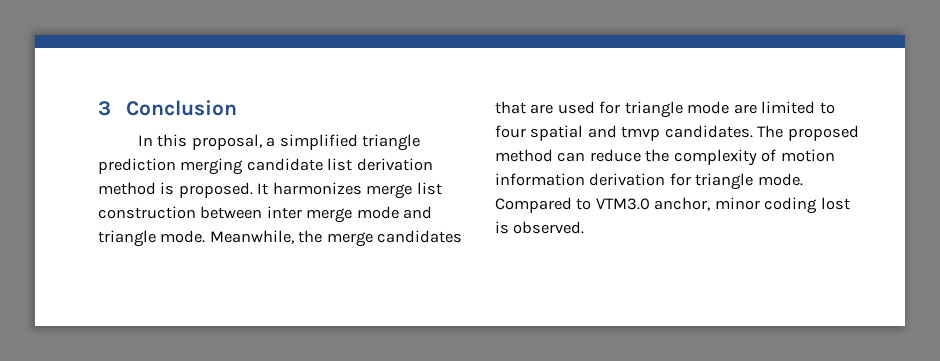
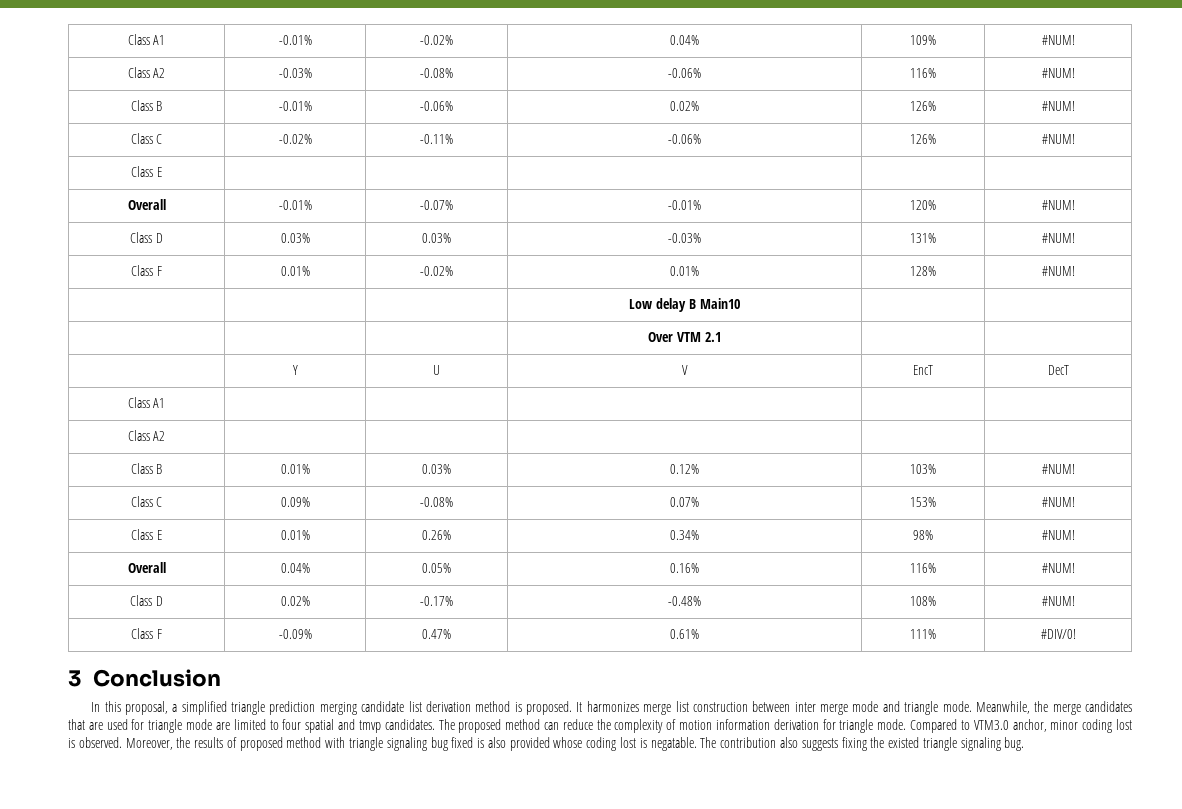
(98, 108) none -> [127,34,166,45] [278,35,312,45] [420,35,453,45] [669,35,699,45] [909,35,936,45] [1041,35,1075,45] [127,67,166,78] [278,68,312,78] [420,68,453,78] [667,68,701,78] [909,68,936,78] [1041,68,1075,78] [130,100,163,111] [278,101,312,111] [420,101,453,111] [669,101,699,111] [909,101,936,111] [1041,101,1075,111] [130,133,163,144] [278,134,312,144] [420,134,453,144] [667,134,701,144] [909,134,936,144] [1041,134,1075,144] [131,166,162,177] [127,199,166,210] [278,200,312,210] [420,200,453,210] [667,200,701,210] [909,200,936,210] [1041,200,1075,210] [130,232,163,243] [280,233,310,243] [422,233,451,243] [667,233,701,243] [909,233,936,243] [1041,233,1075,243] [131,265,162,276] [280,266,310,276] [420,266,453,276] [669,266,699,276] [909,266,936,276] [1041,266,1075,276] [629,298,740,312] [648,332,721,342] [292,365,298,375] [433,365,440,375] [681,365,688,375] [912,365,933,375] [1047,365,1069,375] [127,397,166,408] [127,430,166,441] [130,463,163,474] [280,464,310,474] [422,464,451,474] [669,464,699,474] [909,464,936,474] [1041,464,1075,474] [130,496,163,507] [280,497,310,507] [420,497,453,507] [669,497,699,507] [909,497,936,507] [1041,497,1075,507] [131,529,162,540] [280,530,310,540] [422,530,451,540] [669,530,699,540] [912,530,933,540] [1041,530,1075,540] [127,562,166,573] [280,563,310,573] [422,563,451,573] [669,563,699,573] [909,563,936,573] [1041,563,1075,573] [130,595,163,606] [280,596,310,606] [420,596,453,606] [667,596,701,606] [909,596,936,606] [1041,596,1075,606] [131,628,162,639] [278,629,312,639] [422,629,451,639] [669,629,699,639] [909,629,936,639] [1040,629,1076,639] Class A1 | -0.01% | -0.02% | 0.04% | 109% | #NUM! // Class A2 | -0.03% | -0.08% | -0.06% | 116% | #NUM! // Class B | -0.01% | -0.06% | 0.02% | 126% | #NUM! // Class C | -0.02% | -0.11% | -0.06% | 126% | #NUM! // Class E | | | | | // Overall | -0.01% | -0.07% | -0.01% | 120% | #NUM! // Class D | 0.03% | 0.03% | -0.03% | 131% | #NUM! // Class F | 0.01% | -0.02% | 0.01% | 128% | #NUM! // | | | Low delay B Main10 | | // | | | Over VTM 2.1 | | // | Y | U | V | EncT | DecT // Class A1 | | | | | // Class A2 | | | | | // Class B | 0.01% | 0.03% | 0.12% | 103% | #NUM! // Class C | 0.09% | -0.08% | 0.07% | 153% | #NUM! // Class E | 0.01% | 0.26% | 0.34% | 98% | #NUM! // Overall | 0.04% | 0.05% | 0.16% | 116% | #NUM! // Class D | 0.02% | -0.17% | -0.48% | 108% | #NUM! // Class F | -0.09% | 0.47% | 0.61% | 111% | #DIV/0! //
(585, 227) none -> [125,737,1025,751] Moreover, the results of proposed method with triangle signaling bug fixed is also provided whose coding lost is negatable. The contribution also suggests fixing the existed triangle signaling bug.

